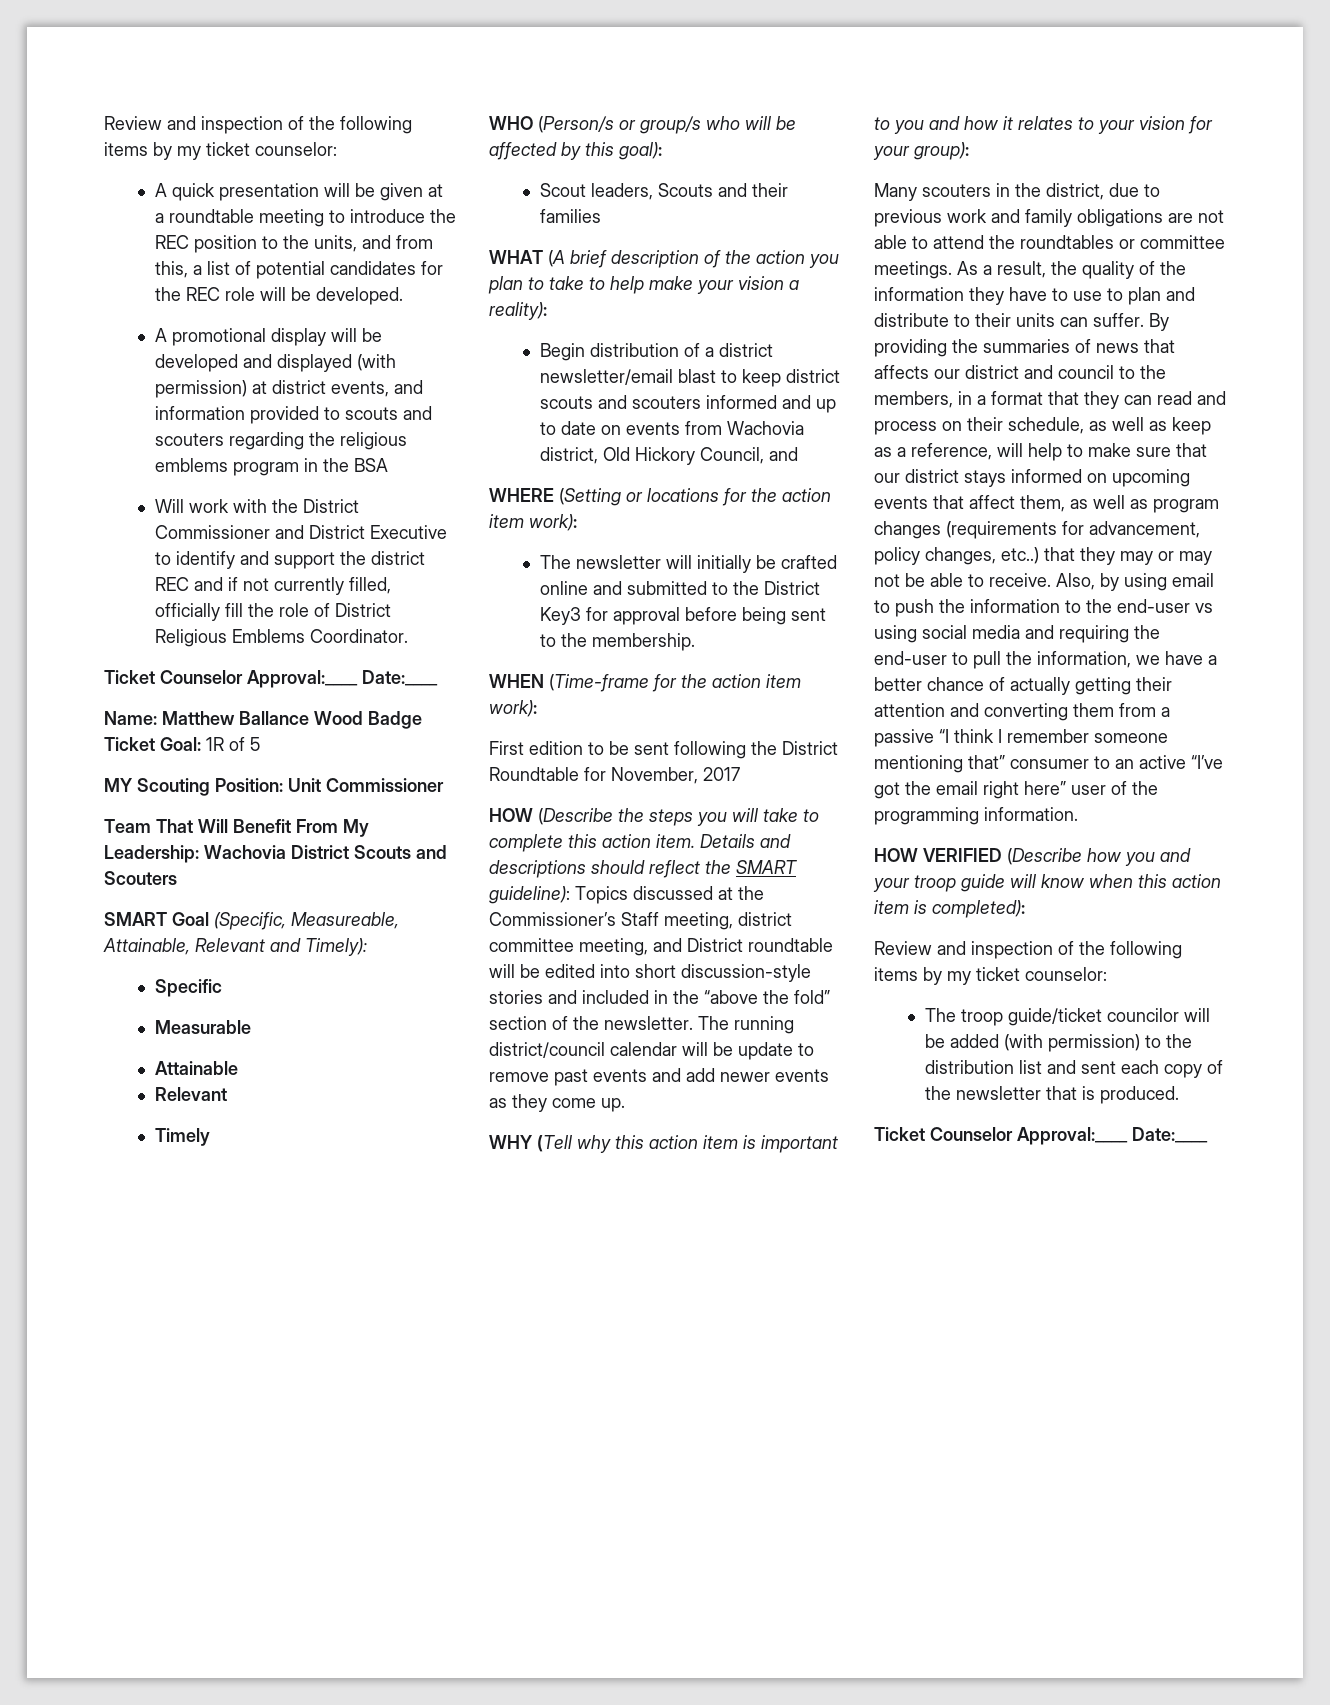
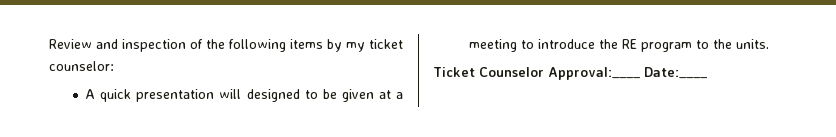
(350, 190) none -> [246,89,318,102] designed to
[168,209,254,223] roundtable -> (403, 95) none
[154,235,433,253] [154,261,443,279] [154,287,403,305] [154,328,382,346] [154,354,396,372] [154,380,423,398] [154,406,432,424] [154,432,407,450] [154,458,388,476] [154,499,359,513] [154,525,447,539] [154,551,425,569] [154,577,391,595] [154,603,391,621] [154,629,408,647] [104,670,438,688] [104,711,422,729] [104,737,260,751] [104,778,444,796] [104,819,369,837] [104,845,447,863] [104,871,177,885] [104,912,399,930] [103,938,367,956] [154,979,222,997] [154,1020,251,1034] [154,1061,238,1075] [154,1087,227,1101] [154,1128,210,1146] [489,116,796,134] [489,142,662,160] [539,183,788,200] [539,209,601,223] [489,250,839,268] [488,276,799,294] [489,302,547,320] [539,343,773,361] [539,369,840,387] [539,395,836,413] [539,421,804,435] [539,447,798,465] [489,488,831,506] [489,514,577,531] [539,555,837,573] [539,581,820,595] [539,607,826,625] [539,633,695,651] [489,674,801,692] [489,700,537,717] [489,741,838,759] [489,767,740,784] [489,808,819,826] [489,834,791,852] [489,860,797,878] [489,886,764,904] [489,912,792,930] [489,938,833,956] [489,964,811,982] [489,990,830,1004] [489,1016,794,1034] [489,1042,814,1060] [489,1068,829,1086] [489,1094,625,1112] [489,1135,838,1153] [874,116,1213,134] [873,142,969,160] [874,183,1160,201] [874,209,1224,227] [874,235,1225,249] [874,261,1186,279] [874,287,1195,305] [874,313,1169,331] [874,339,1175,357] [874,365,1166,379] [874,391,1226,409] [874,417,1211,435] [874,443,1207,461] [874,469,1190,487] [874,495,1219,513] [874,521,1200,539] [874,547,1212,565] [874,573,1214,591] [874,599,1213,617] [874,625,1160,643] [874,651,1217,669] [874,677,1172,695] [874,703,1170,721] [874,729,1168,747] [874,755,1223,773] [874,781,1158,799] [874,807,1078,825] [874,848,1191,866] [873,874,1221,892] [874,900,1025,918] [874,941,1182,959] [874,967,1107,985] [924,1008,1210,1026] [924,1034,1192,1052] [924,1060,1223,1078] [924,1086,1179,1104] REC position to the units, and from this, a list of potential candidates for the REC role will be developed. // A promotional display will be developed and displayed (with permission) at district events, and information provided to scouts and scouters regarding the religious emblems program in the BSA // Will work with the District Commissioner and District Executive to identify and support the district REC and if not currently filled, officially fill the role of District Religious Emblems Coordinator. // Ticket Counselor Approval:____ Date:____ // Name: Matthew Ballance Wood Badge Ticket Goal: 1R of 5 // MY Scouting Position: Unit Commissioner // Team That Will Benefit From My Leadership: Wachovia District Scouts and Scouters // SMART Goal (Specific, Measureable, Attainable, Relevant and Timely): // Specific // Measurable // Attainable // Relevant // Timely // WHO (Person/s or group/s who will be affected by this goal): // Scout leaders, Scouts and their families // WHAT (A brief description of the action you plan to take to help make your vision a reality): // Begin distribution of a district newsletter/email blast to keep district scouts and scouters informed and up to date on events from Wachovia district, Old Hickory Council, and // WHERE (Setting or locations for the action item work): // The newsletter will initially be crafted online and submitted to the District Key3 for approval before being sent to the membership. // WHEN (Time-frame for the action item work): // First edition to be sent following the District Roundtable for November, 2017 // HOW (Describe the steps you will take to complete this action item. Details and descriptions should reflect the SMART guideline): Topics discussed at the Commissioner’s Staff meeting, district committee meeting, and District roundtable will be edited into short discussion-style stories and included in the “above the fold” section of the newsletter. The running district/council calendar will be update to remove past events and add newer events as they come up. // WHY (Tell why this action item is important to you and how it relates to your vision for your group): // Many scouters in the district, due to previous work and family obligations are not able to attend the roundtables or committee meetings. As a result, the quality of the information they have to use to plan and distribute to their units can suffer. By providing the summaries of news that affects our district and council to the members, in a format that they can read and process on their schedule, as well as keep as a reference, will help to make sure that our district stays informed on upcoming events that affect them, as well as program changes (requirements for advancement, policy changes, etc..) that they may or may not be able to receive. Also, by using email to push the information to the end-user vs using social media and requiring the end-user to pull the information, we have a better chance of actually getting their attention and converting them from a passive “I think I remember someone mentioning that” consumer to an active “I’ve got the email right here” user of the programming information. // HOW VERIFIED (Describe how you and your troop guide will know when this action item is completed): // Review and inspection of the following items by my ticket counselor: // The troop guide/ticket councilor will be added (with permission) to the distribution list and sent each copy of the newsletter that is produced. -> [622,39,770,52] RE program to the units.

